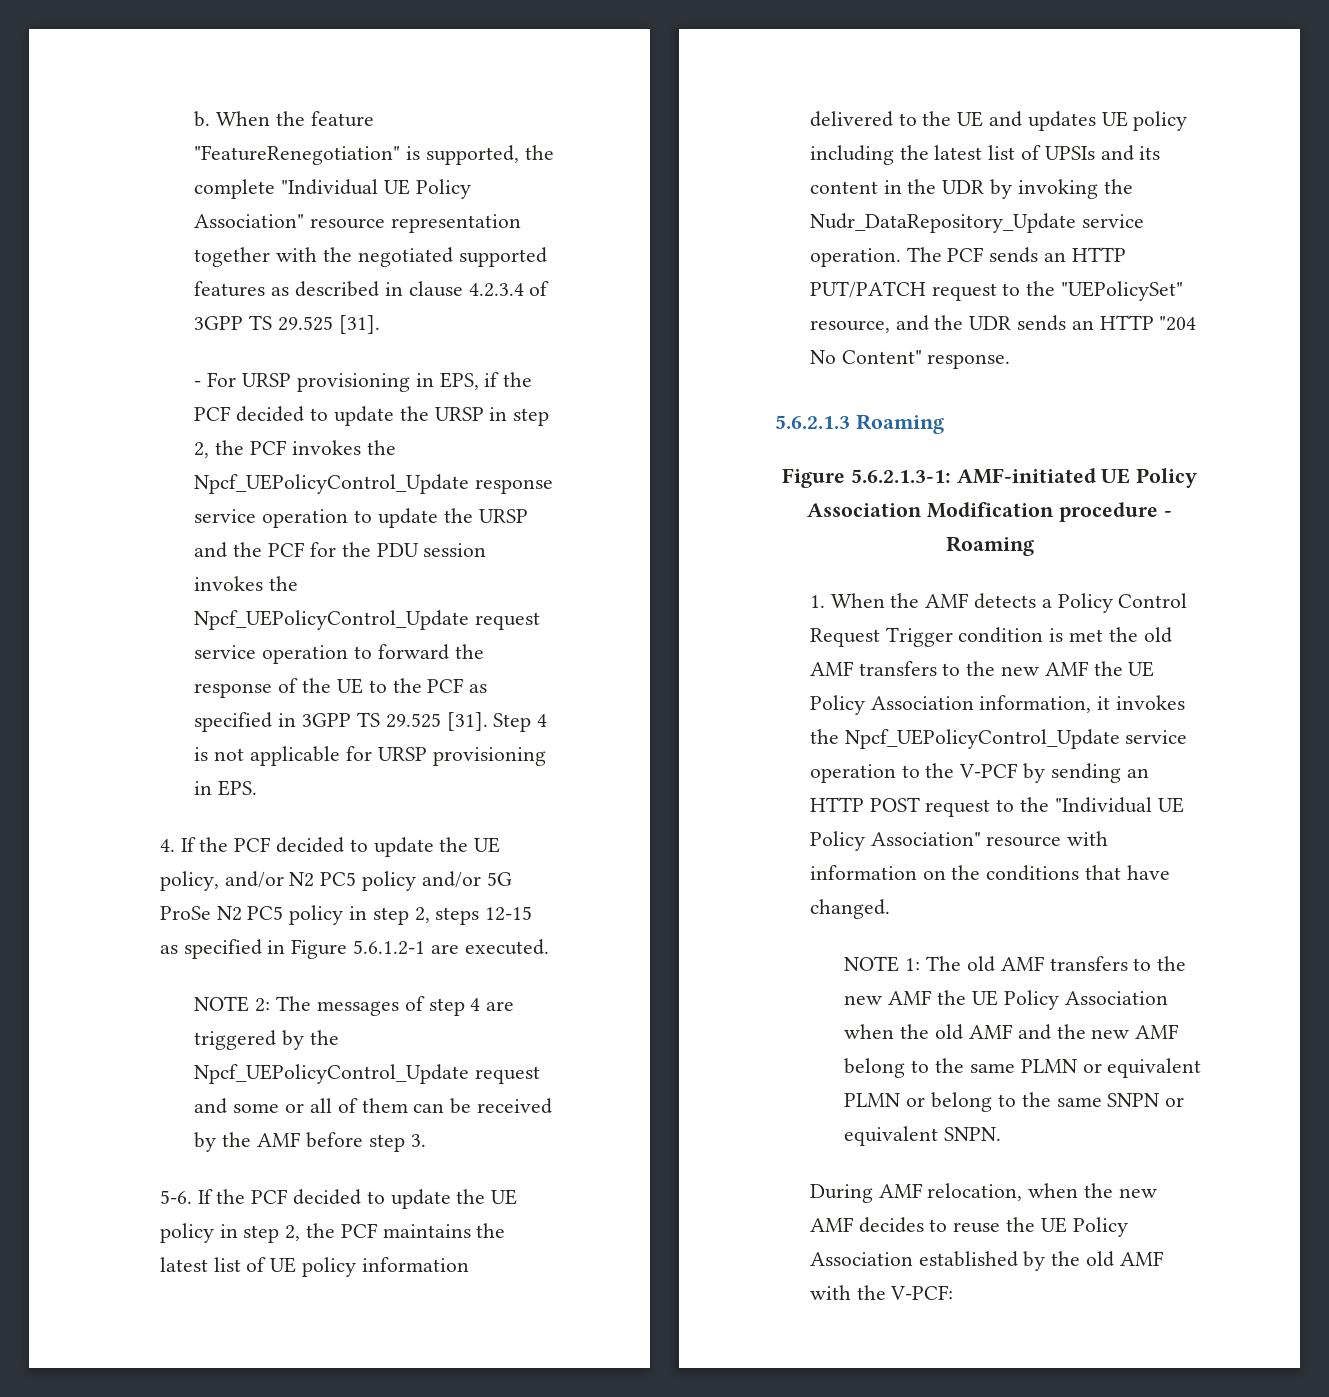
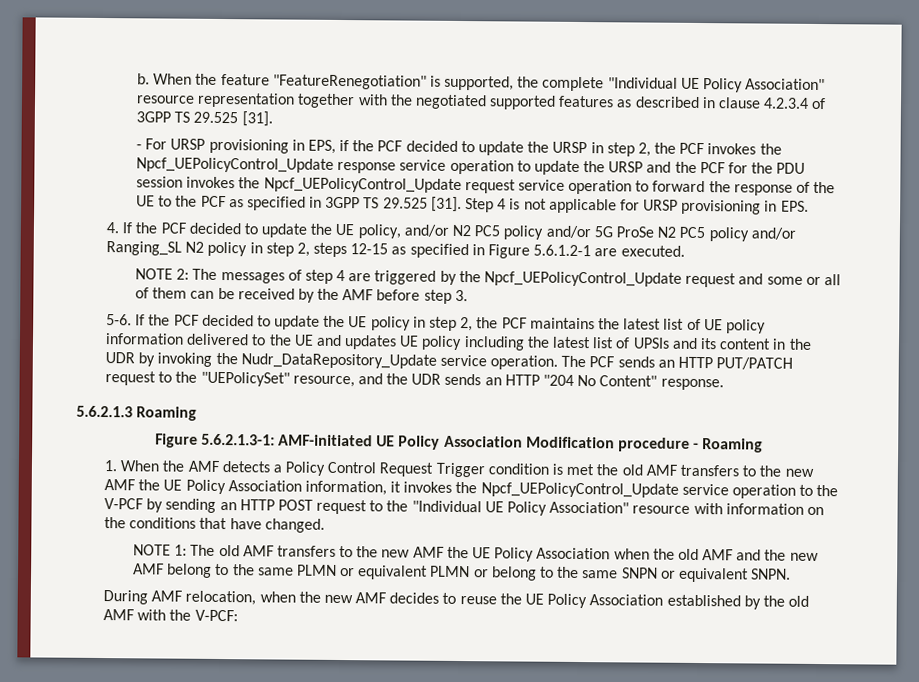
(344, 915) none -> [750,227,796,240] [105,241,248,257] and/or Ranging_SL N2 policy

